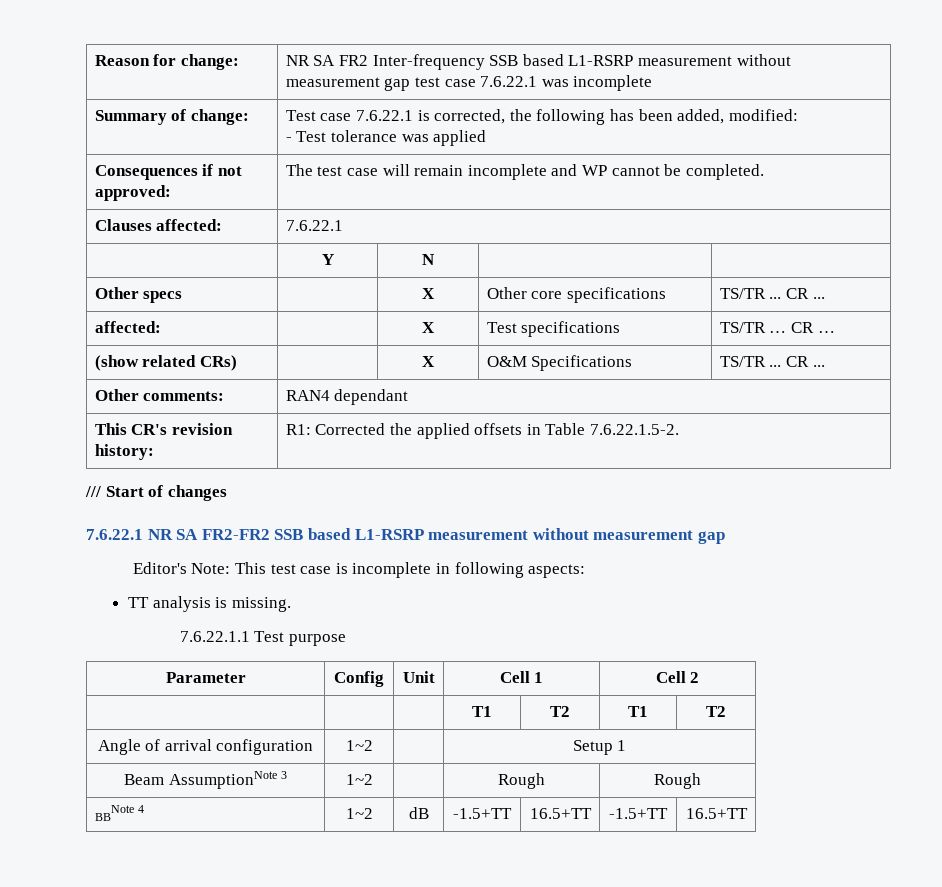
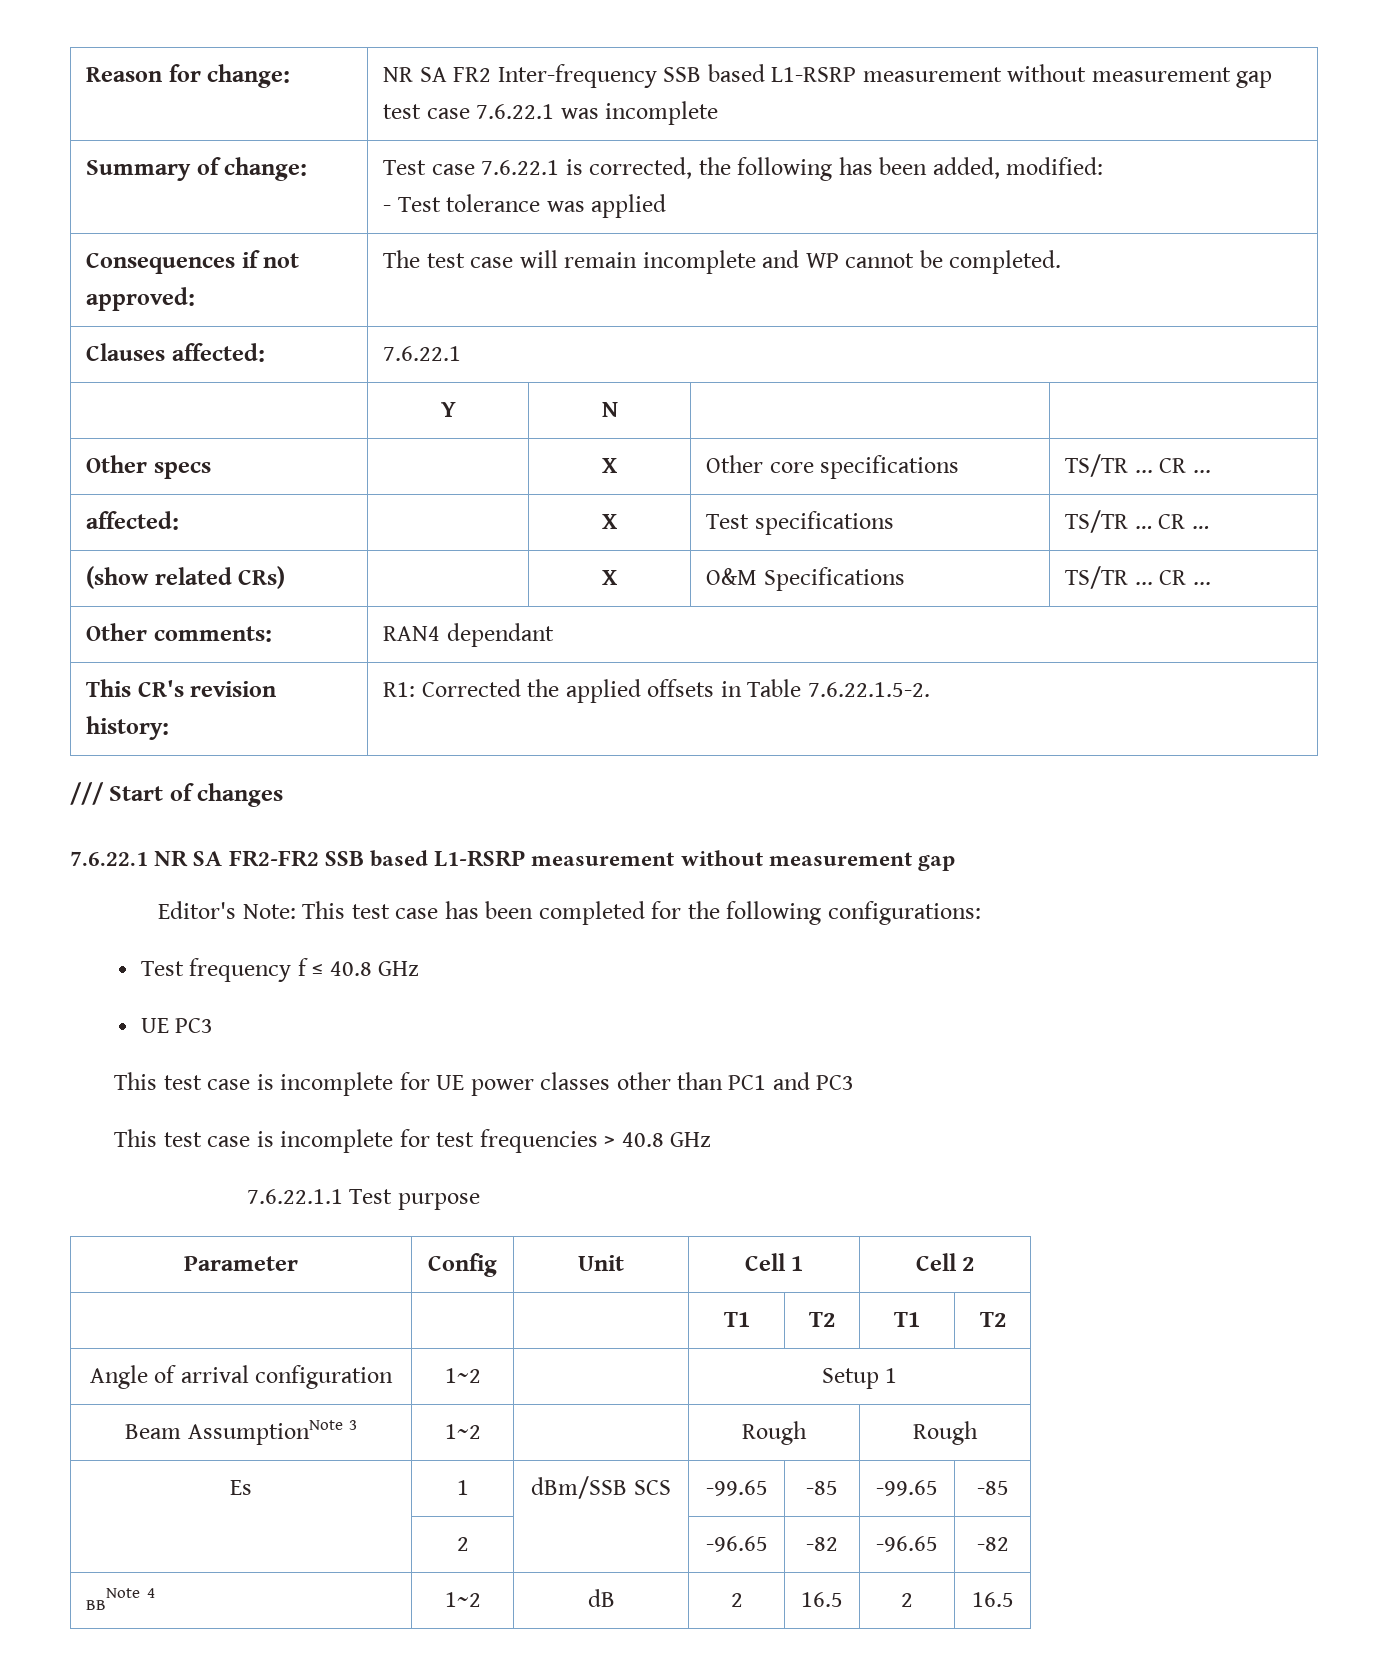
[335,562,586,578] [128,596,291,612] is incomplete in following aspects: // TT analysis is missing. -> [444,901,981,925] [140,958,419,982] [140,1018,214,1033] [114,1072,855,1096] [114,1129,711,1153] has been completed for the following configurations: // Test frequency f ≤ 40.8 GHz // UE PC3 // This test case is incomplete for UE power classes other than PC1 and PC3 // This test case is incomplete for test frequencies > 40.8 GHz
(701, 781) none -> [230,1480,252,1495] [456,1480,469,1495] [531,1476,671,1499] [705,1480,768,1496] [806,1481,838,1495] [876,1480,938,1496] [976,1481,1009,1495] [456,1537,469,1551] [705,1536,768,1552] [806,1537,838,1551] [876,1536,938,1552] [976,1537,1009,1551] // Es | 1 | dBm/SSB SCS | -99.65 | -85 | -99.65 | -85 // | 2 | | -96.65 | -82 | -96.65 | -82
[453,808,512,819] [529,808,592,819] [609,808,668,819] [685,808,748,819] -1.5+TT | 16.5+TT | -1.5+TT | 16.5+TT -> [730,1593,743,1607] [801,1592,843,1607] [901,1593,913,1607] [971,1592,1014,1607] 2 | 16.5 | 2 | 16.5

